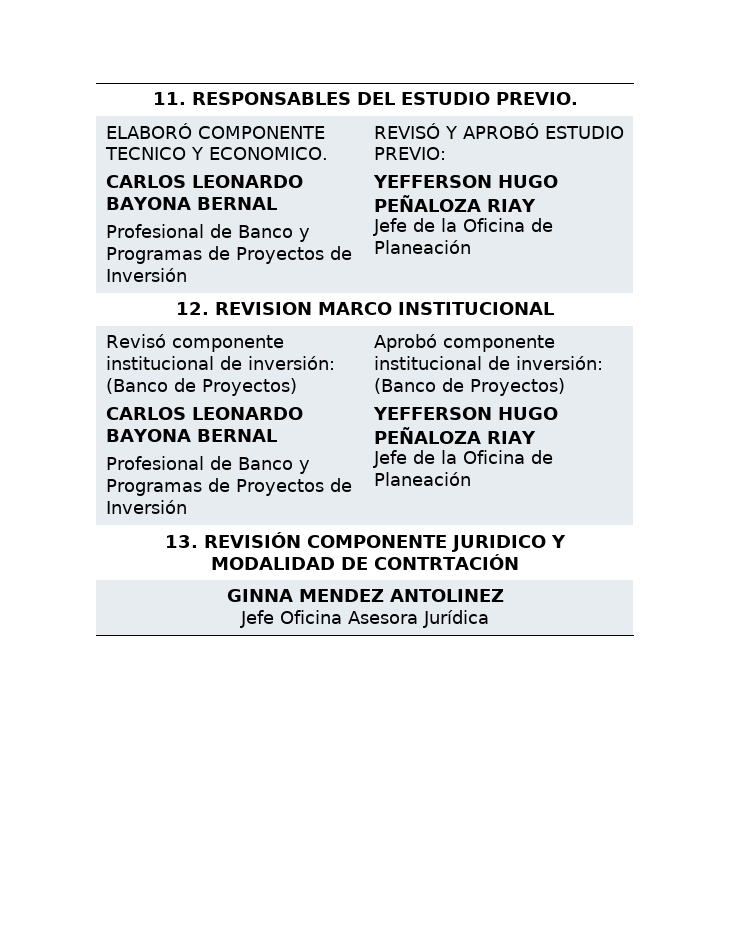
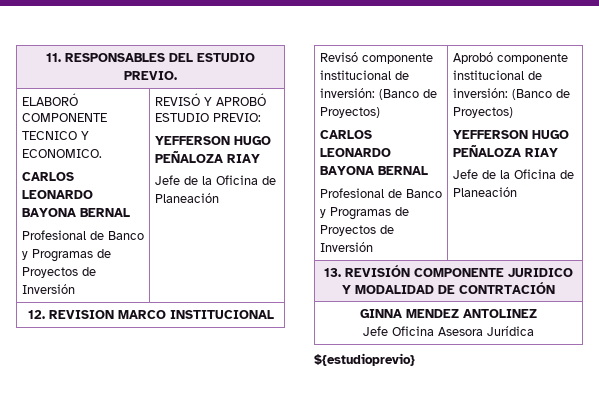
(489, 619) none -> [314,353,415,366] // ${estudioprevio}

